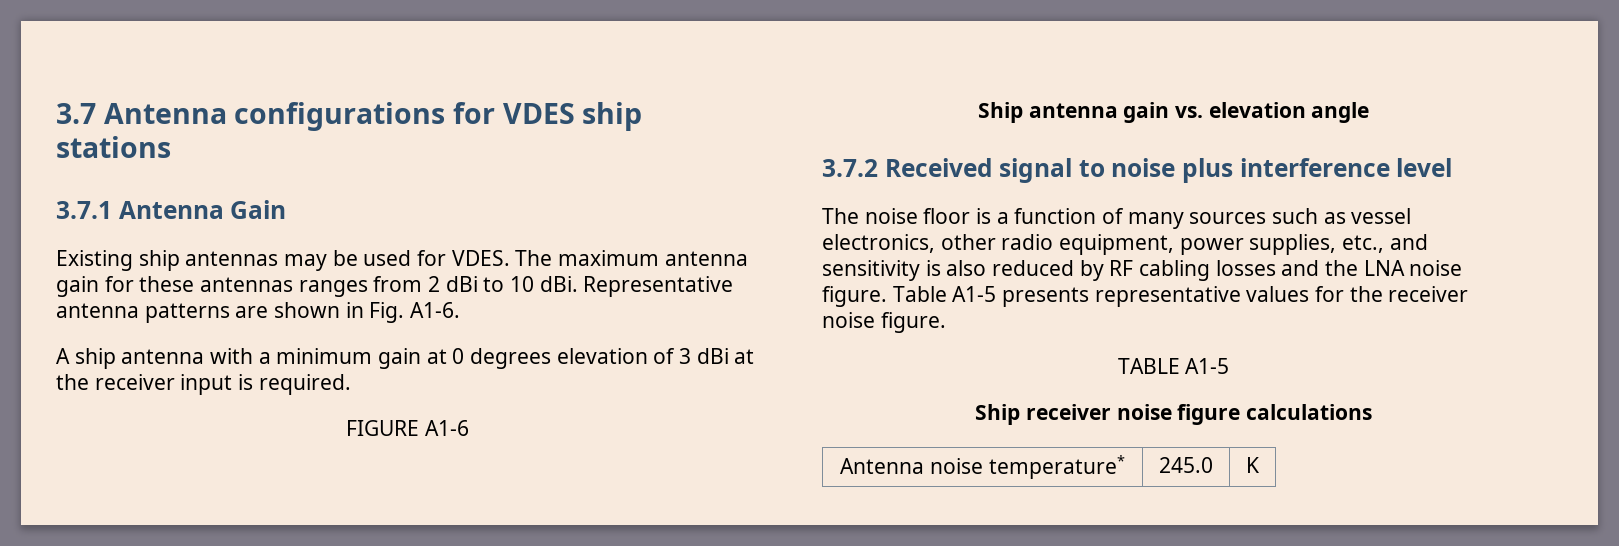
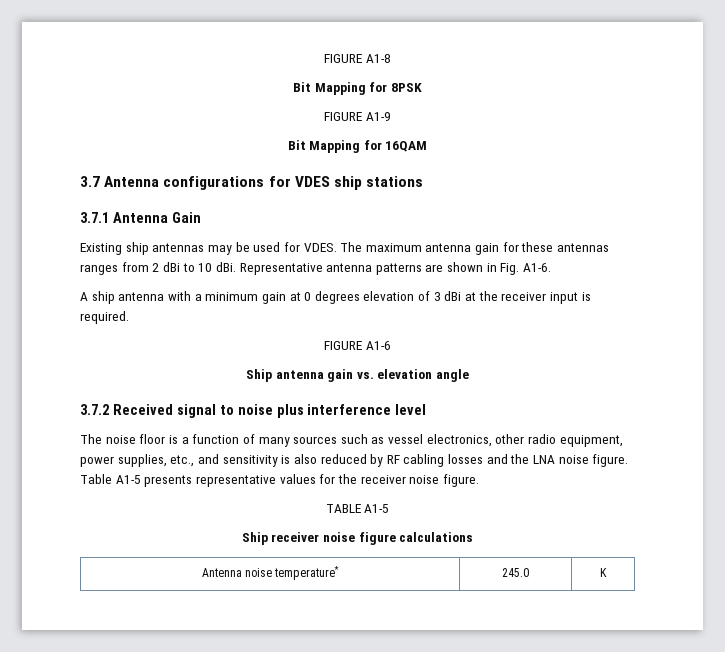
(56, 113) none -> [324,54,391,63] [293,82,422,95] [324,112,391,121] [287,140,428,153] FIGURE A1-8 // Bit Mapping for 8PSK // FIGURE A1-9 // Bit Mapping for 16QAM //

